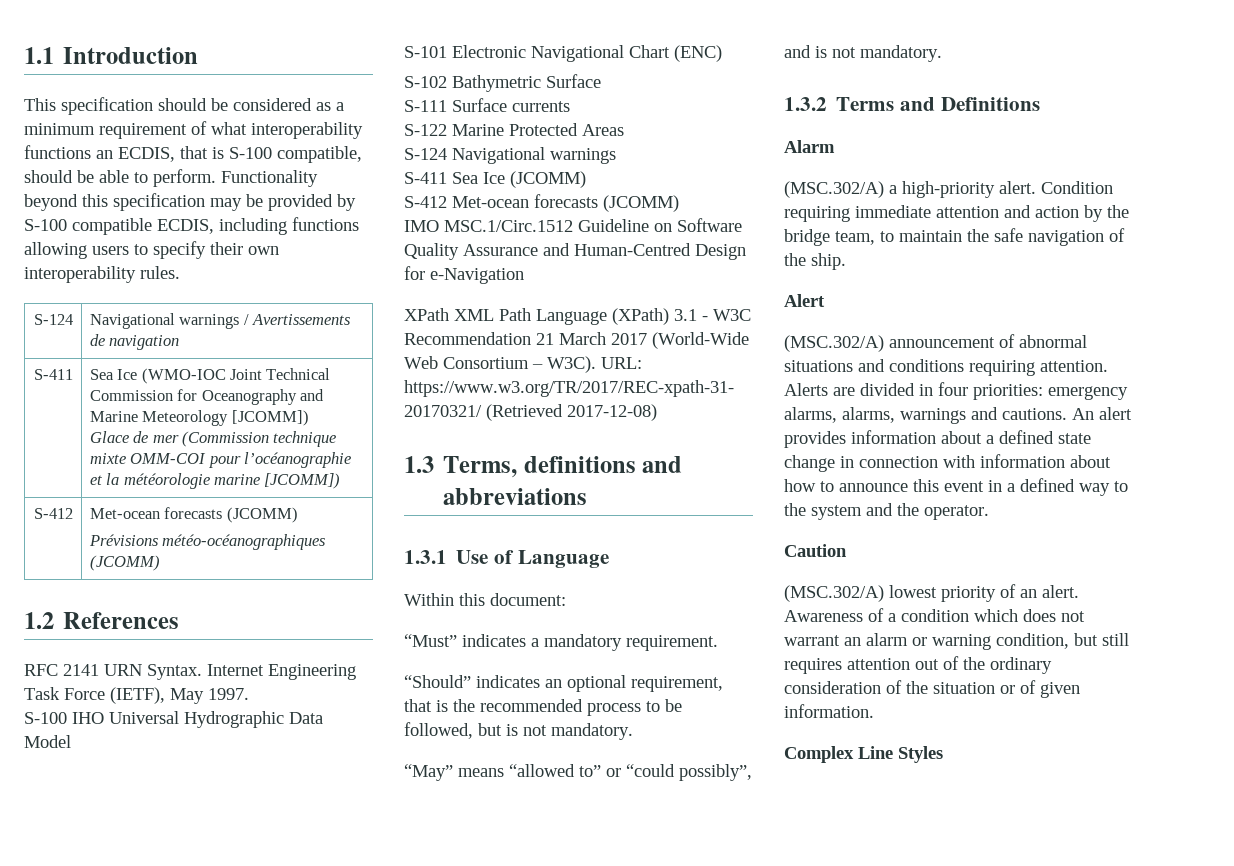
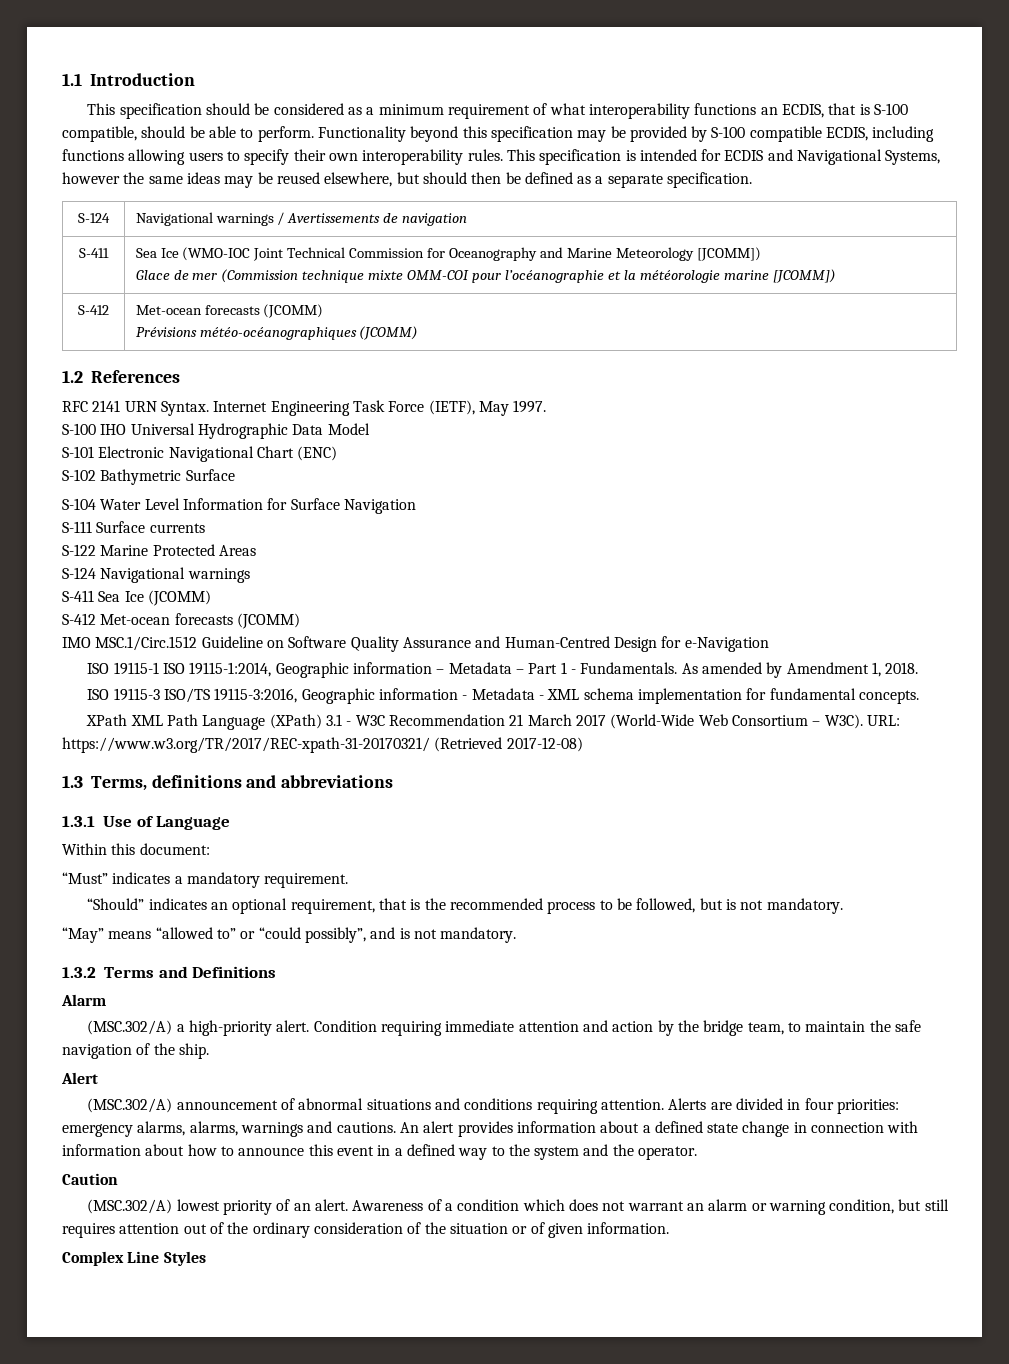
(180, 272) none -> [506,149,941,165] [62,172,753,188] This specification is intended for ECDIS and Navigational Systems, however the same ideas may be reused elsewhere, but should then be defined as a separate specification.
(601, 81) none -> [62,498,416,514] // S-104 Water Level Information for Surface Navigation
(524, 276) none -> [87,662,919,678] [87,688,919,704] // ISO 19115-1 ISO 19115-1:2014, Geographic information – Metadata – Part 1 - Fundamentals. As amended by Amendment 1, 2018. // ISO 19115-3 ISO/TS 19115-3:2016, Geographic information - Metadata - XML schema implementation for fundamental concepts.

